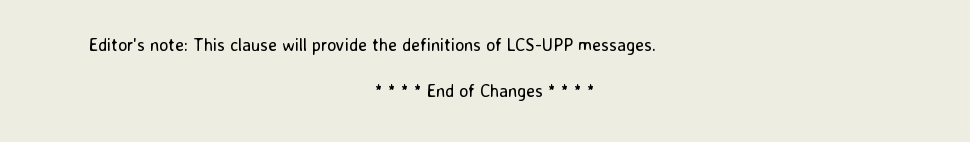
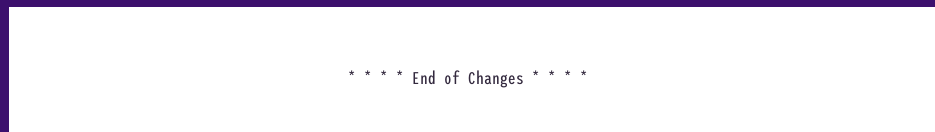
[88,38,656,55] Editor's note: This clause will provide the definitions of LCS-UPP messages. // -> (347, 77) none

